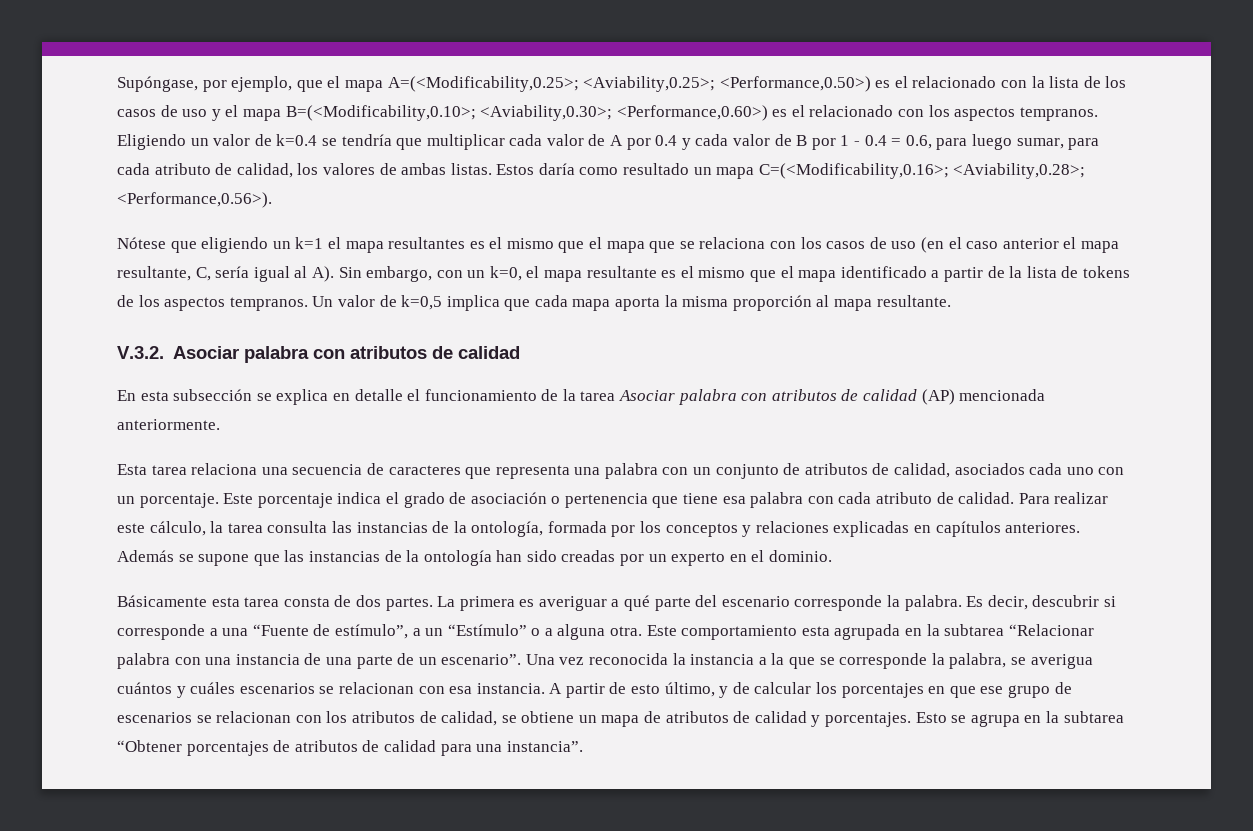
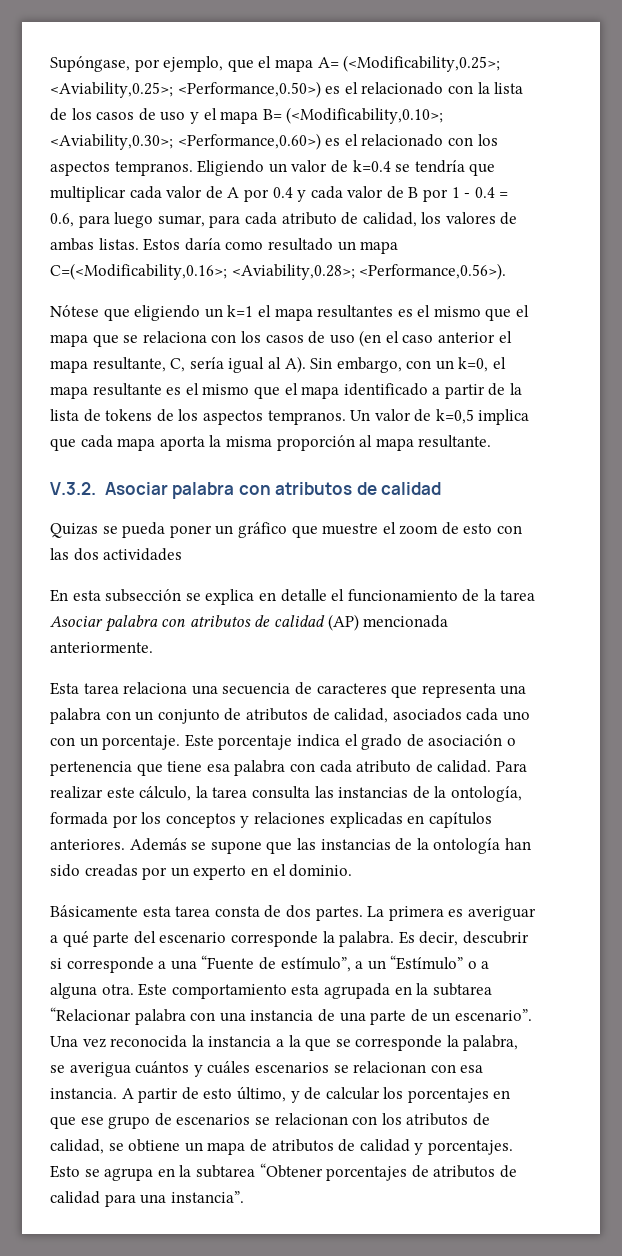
[387,76,579,92] A=(<Modificability,0.25>; -> [317,55,501,72] A= (<Modificability,0.25>;
[285,105,476,121] B=(<Modificability,0.10>; -> [262,107,444,124] B= (<Modificability,0.10>;
(520, 352) none -> [50,522,523,538] [50,548,183,561] // Quizas se pueda poner un gráfico que muestre el zoom de esto con las dos actividades

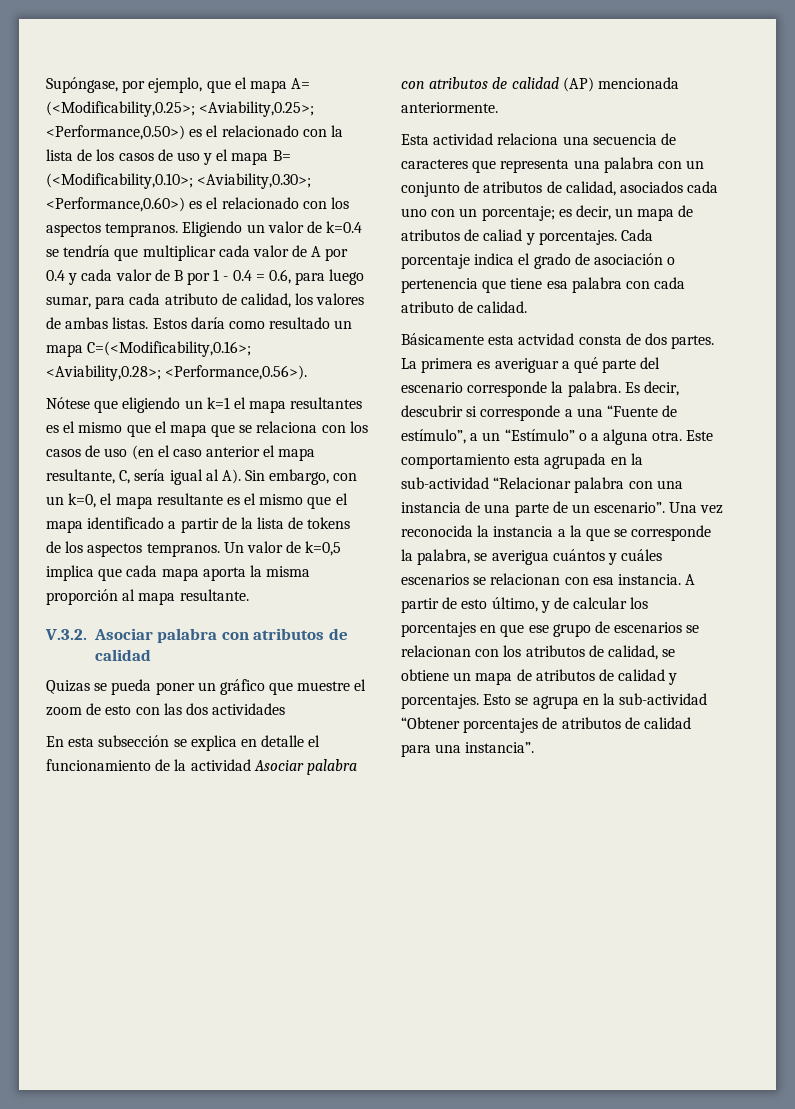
[500,590,536,601] tarea -> [190,759,251,771] actividad
[83,683,119,694] tarea -> [433,133,494,145] actividad
[102,734,214,750] porcentaje. Este -> [481,205,694,221] [401,229,653,245] porcentaje; es decir, un mapa de atributos de caliad y porcentajes. Cada
[495,761,527,772] [50,786,522,802] [50,812,492,828] [50,838,531,854] [50,864,353,880] Para realizar este cálculo, la tarea consulta las instancias de la ontología, formada por los conceptos y relaciones explicadas en capítulos anteriores. Además se supone que las instancias de la ontología han sido creadas por un experto en el dominio. -> (528, 307) none
[175,906,211,917] tarea -> [518,333,575,345] actvidad
[432,983,492,996] subtarea -> [401,477,489,489] sub-actividad
[195,1165,255,1178] subtarea -> [619,693,708,705] sub-actividad

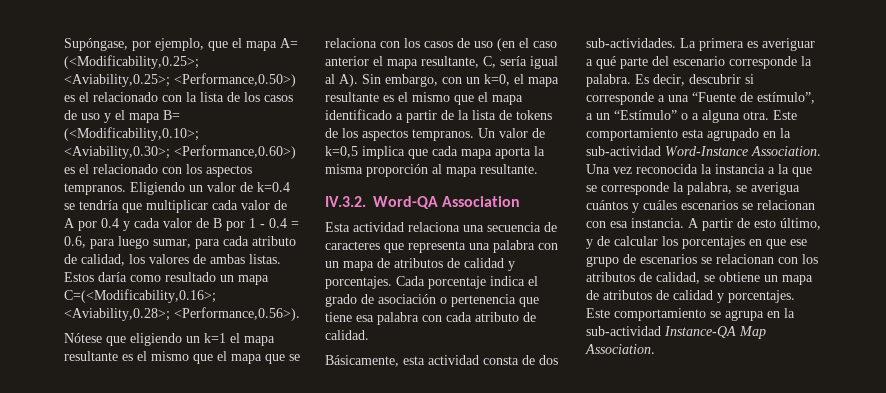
[290,397,363,409] resultantes -> [64,351,118,361] resultante
[45,628,348,643] [94,649,151,661] [46,679,367,695] [46,703,286,716] [46,735,321,751] [46,759,357,775] [401,77,679,92] [401,102,498,113] V.3.2. Asociar palabra con atributos de calidad // Quizas se pueda poner un gráfico que muestre el zoom de esto con las dos actividades // En esta subsección se explica en detalle el funcionamiento de la actividad Asociar palabra con atributos de calidad (AP) mencionada anteriormente. -> [325,196,521,209] IV.3.2. Word-QA Association
[401,181,719,197] [401,205,694,221] [401,229,523,241] conjunto de atributos de calidad, asociados cada uno con un porcentaje; es decir, un mapa de atributos de caliad -> [343,258,504,271] mapa de atributos de calidad
[401,333,575,345] Básicamente esta actvidad -> [325,355,479,367] Básicamente, esta actividad
[671,335,715,349] partes. -> [586,38,676,48] sub-actividades.
[544,453,643,469] [401,477,683,493] [401,501,666,517] agrupada en la sub-actividad “Relacionar palabra con una instancia de una parte de un escenario”. -> [707,128,791,141] [586,146,821,156] agrupado en la sub-actividad Word-Instance Association.
[483,694,512,705] Esto -> [586,308,706,321] Este comportamiento
[401,717,691,733] [401,742,535,757] “Obtener porcentajes de atributos de calidad para una instancia”. -> [664,326,766,339] [585,344,655,354] Instance-QA Map Association.

